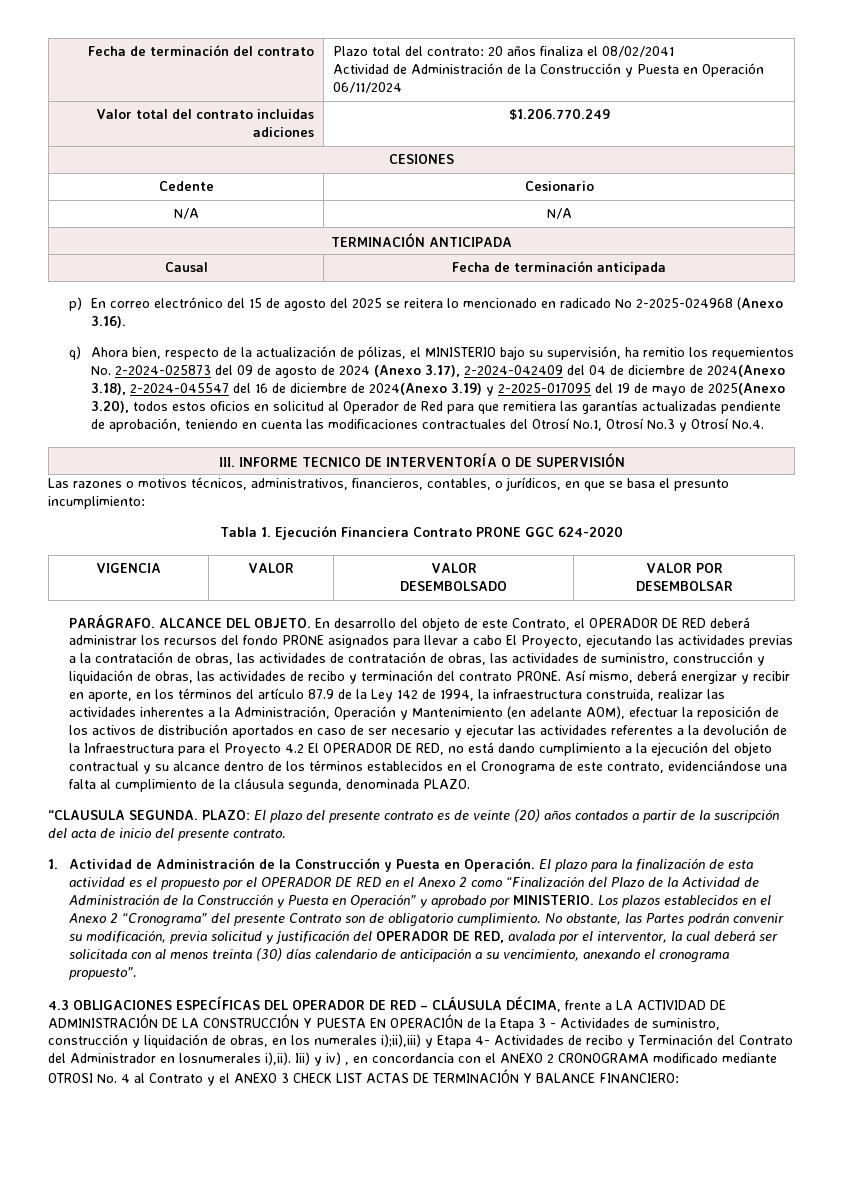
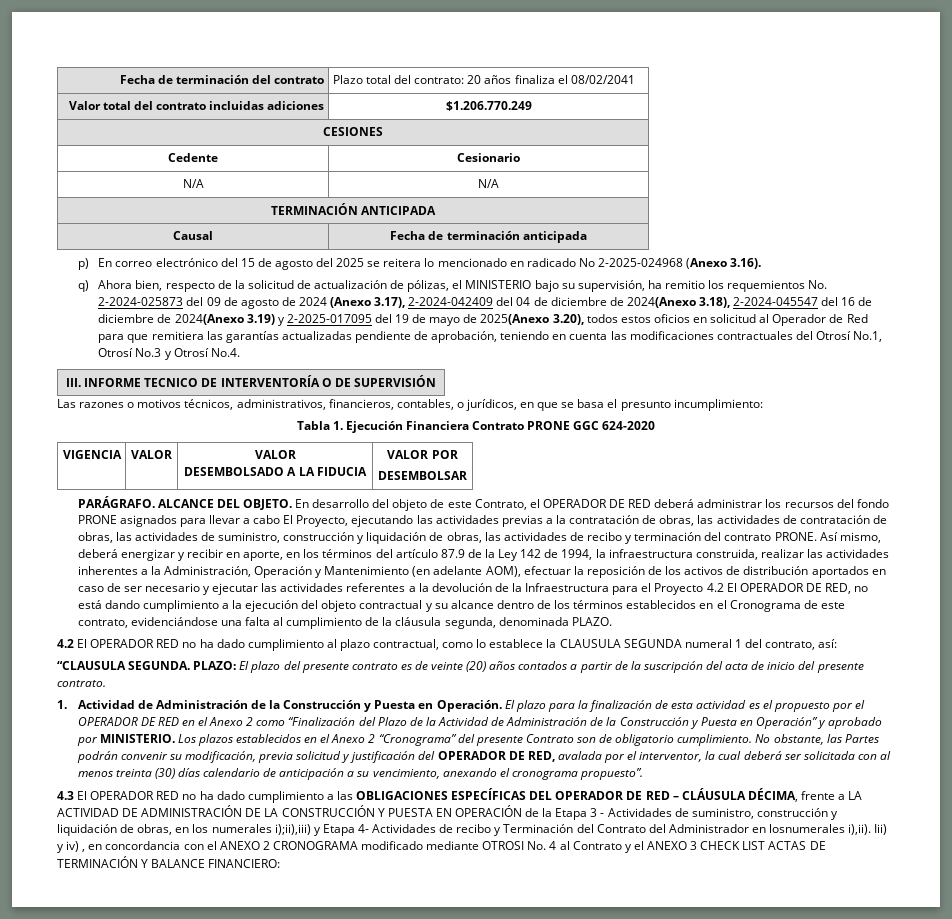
[332,63,764,77] [332,82,402,93] // Actividad de Administración de la Construcción y Puesta en Operación 06/11/2024 -> (635, 79) none
(252, 352) none -> [247,280,311,289] solicitud de
(507, 586) none -> [287,467,367,476] A LA FIDUCIA
(471, 784) none -> [57,639,838,651] // 4.2 El OPERADOR RED no ha dado cumplimiento al plazo contractual, como lo establece la CLAUSULA SEGUNDA numeral 1 del contrato, así:
(69, 1005) none -> [77,791,353,803] El OPERADOR RED no ha dado cumplimiento a las

